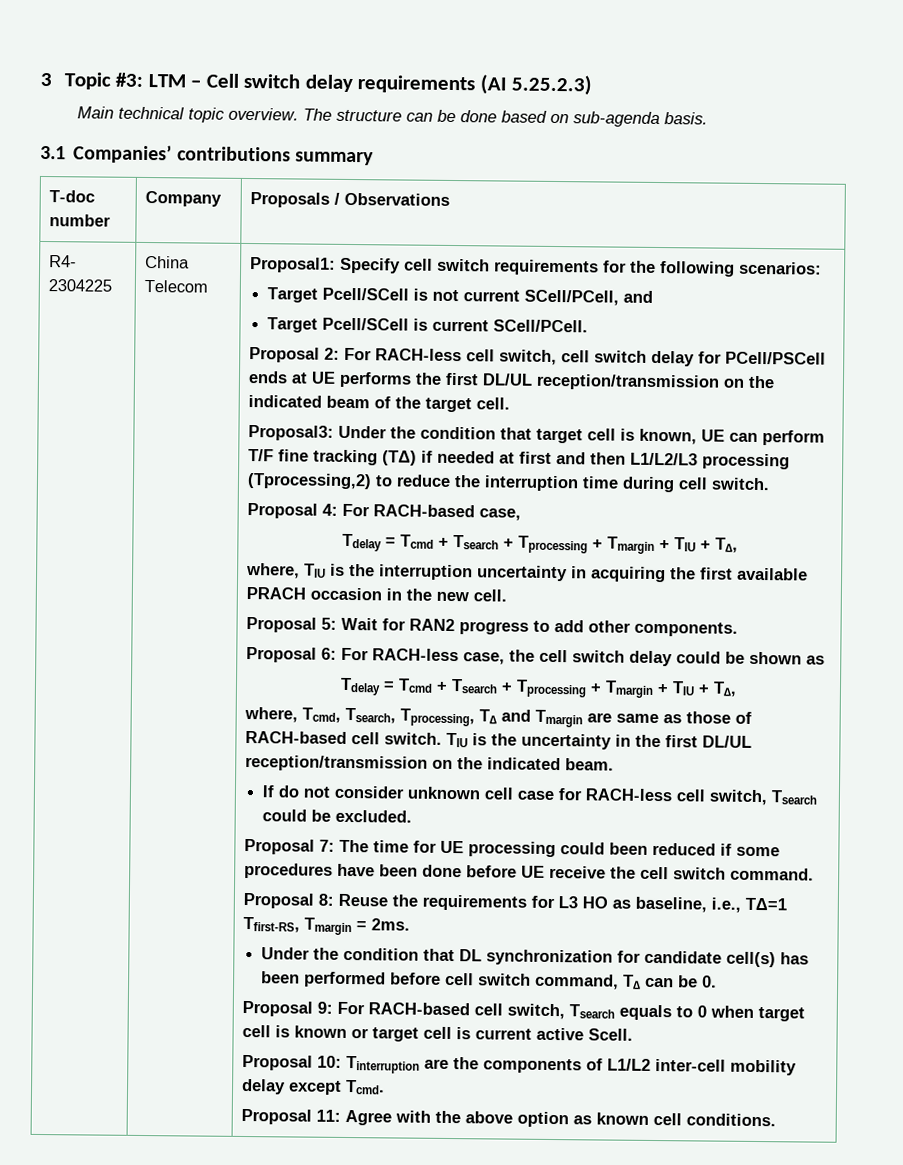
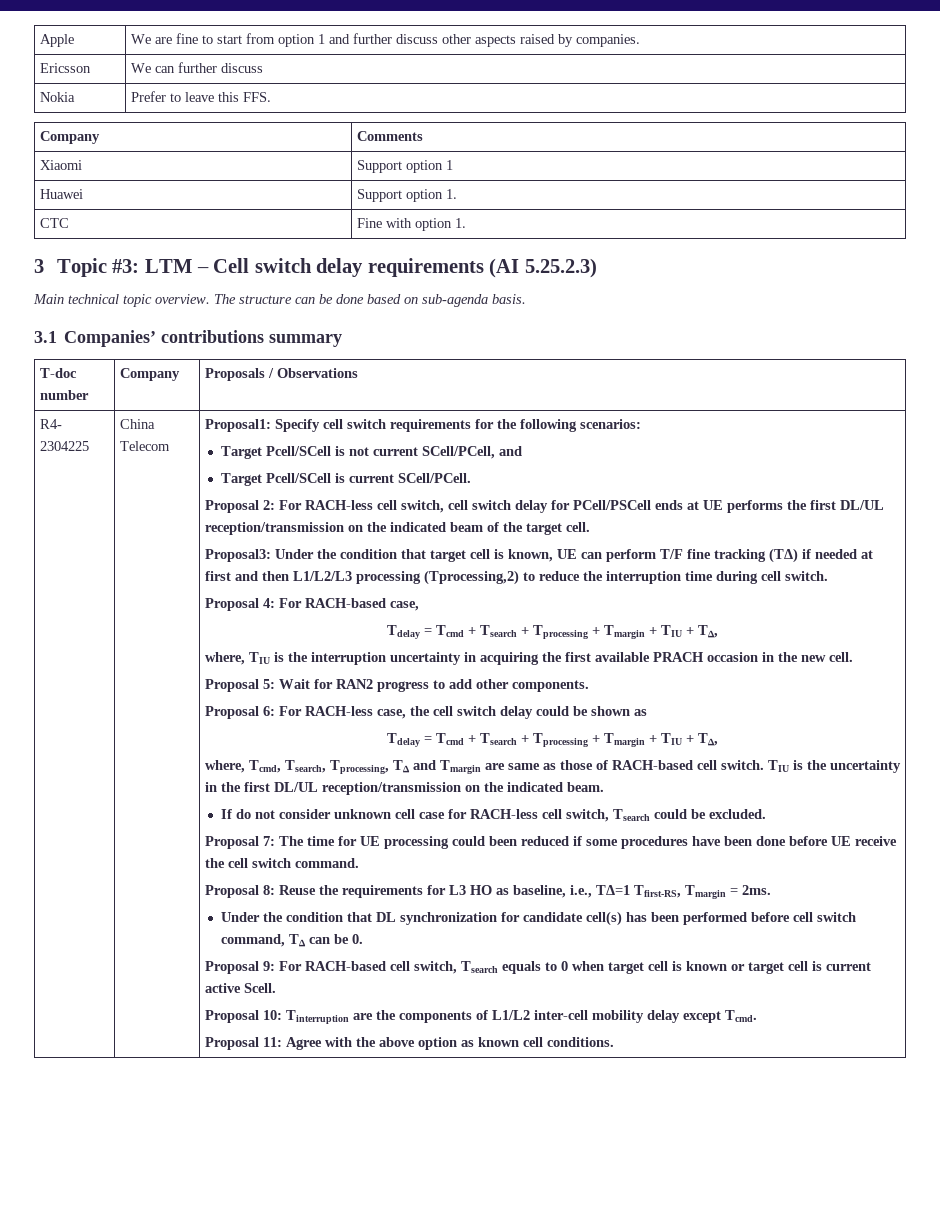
(40, 79) none -> [39,34,74,47] [130,33,640,47] [39,63,91,73] [130,62,263,73] [39,92,75,102] [130,91,271,102] [39,131,100,144] [356,131,423,141] [39,160,82,170] [356,160,453,173] [39,189,83,199] [356,189,457,202] [39,218,69,228] [356,218,466,231] Apple | We are fine to start from option 1 and further discuss other aspects raised by companies. // Ericsson | We can further discuss // Nokia | Prefer to leave this FFS. // Company | Comments // Xiaomi | Support option 1 // Huawei | Support option 1. // CTC | Fine with option 1. //

